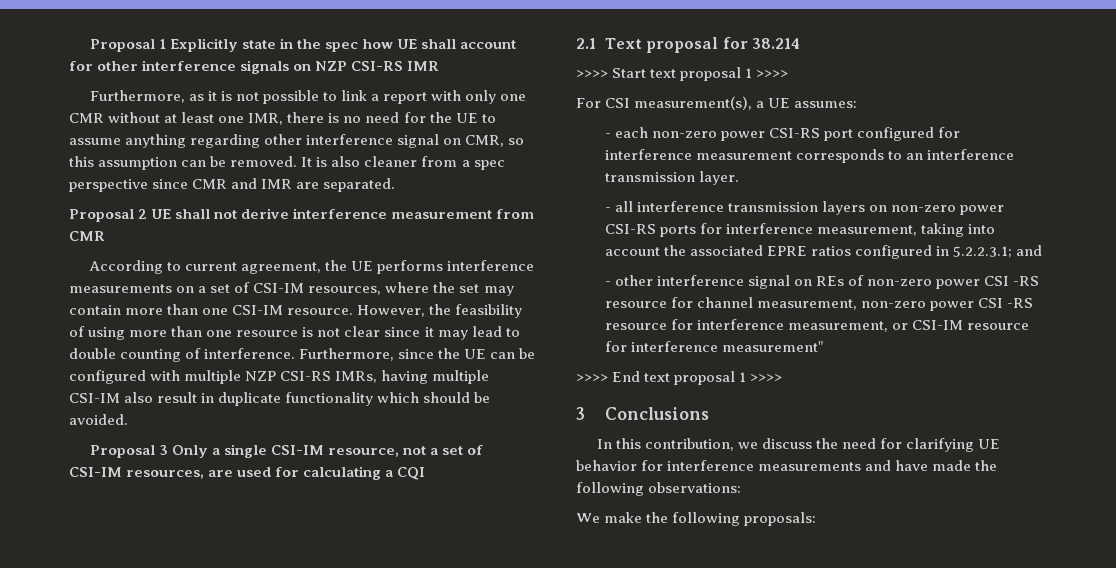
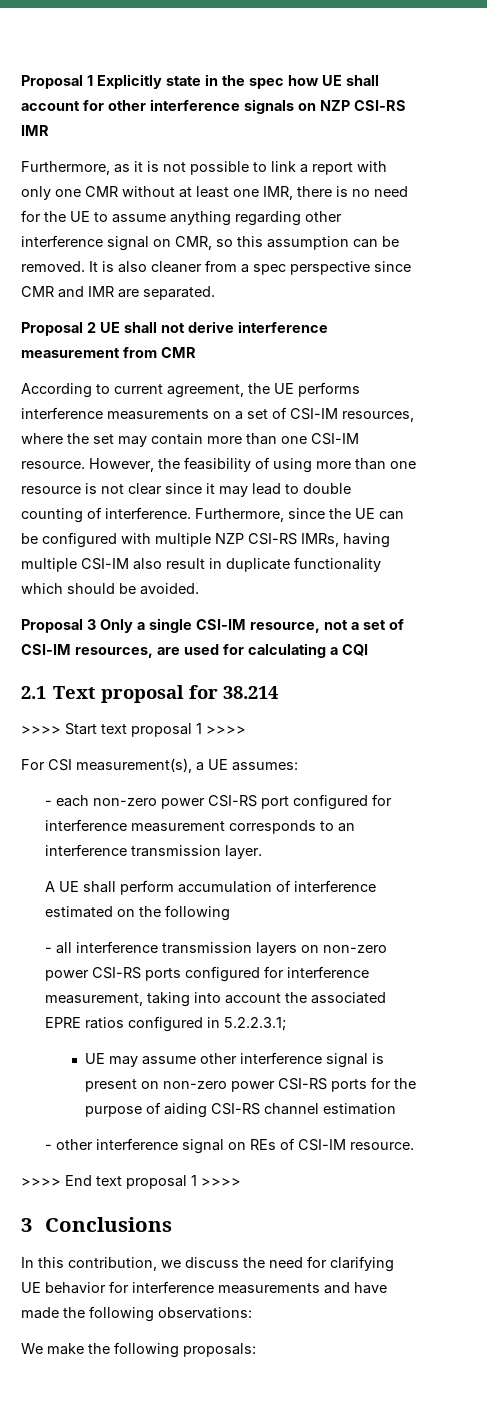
(739, 178) none -> [44,880,376,895] [44,905,230,921] // A UE shall perform accumulation of interference estimated on the following
(696, 231) none -> [184,966,260,982] configured
[1016,245,1043,256] and -> [84,1052,384,1068] [84,1077,416,1092] [84,1102,396,1118] // UE may assume other interference signal is present on non-zero power CSI-RS ports for the purpose of aiding CSI-RS channel estimation
[867,276,1040,289] [604,297,1034,311] [604,319,1030,332] [604,341,823,352] non-zero power CSI -RS resource for channel measurement, non-zero power CSI -RS resource for interference measurement, or CSI-IM resource for interference measurement" -> [297,1139,414,1151] CSI-IM resource.

